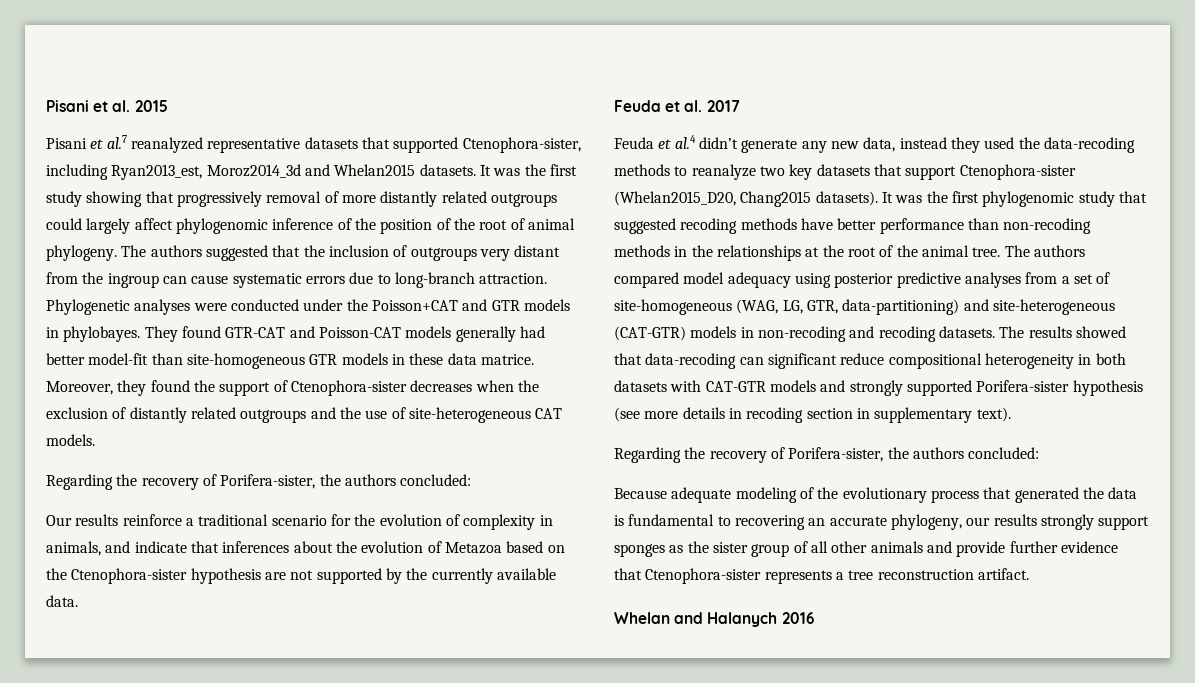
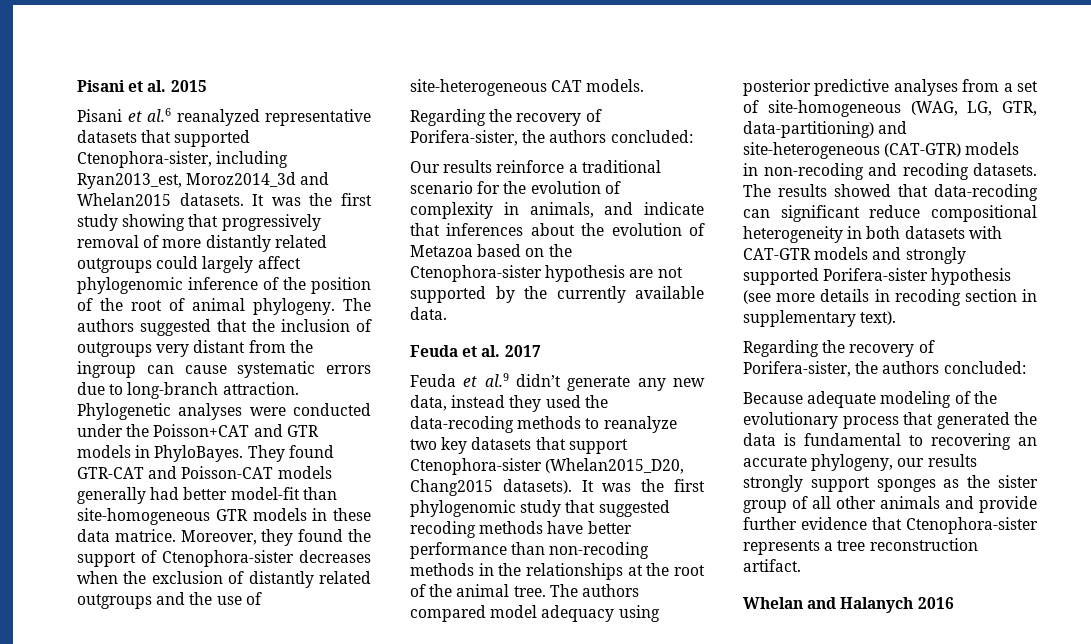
[106,135,127,149] al.7 -> [147,108,171,122] al.6
[63,326,141,342] phylobayes. -> [154,445,244,462] PhyloBayes.
[674,135,696,149] al.4 -> [484,373,509,387] al.9

